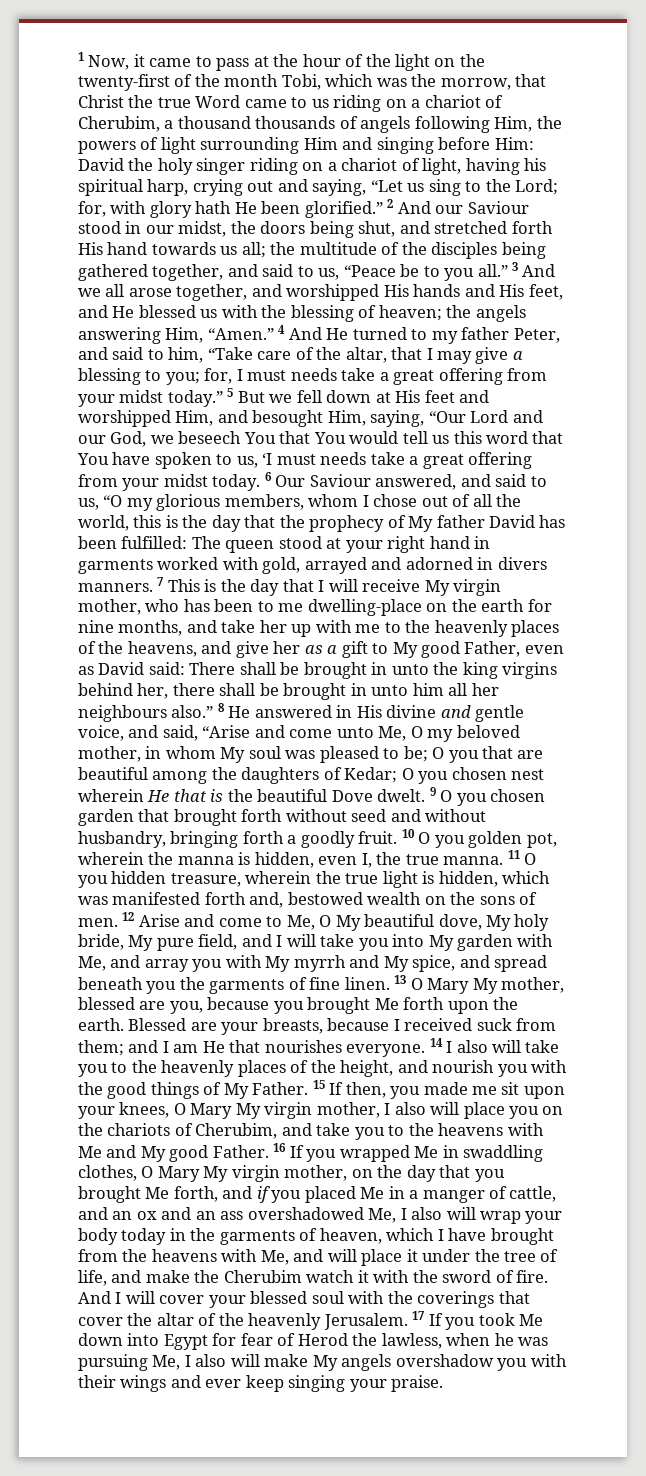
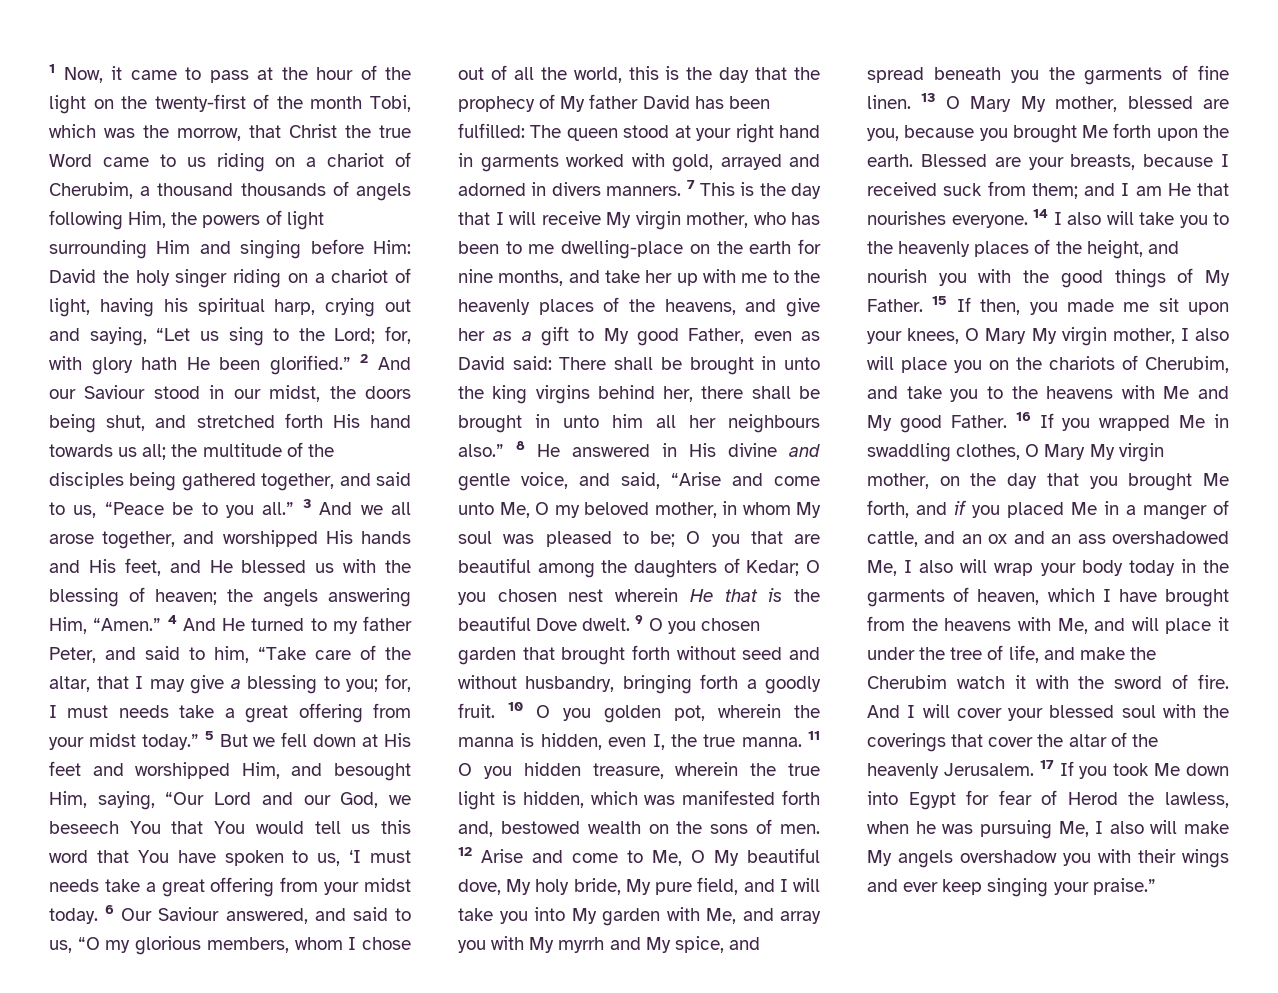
[391,1375,444,1392] praise. -> [1092,878,1156,895] praise.”

